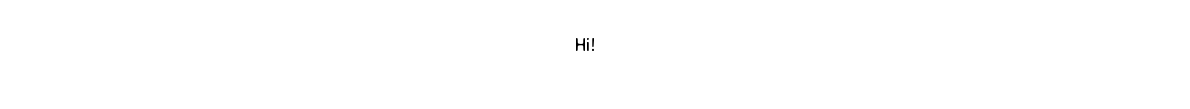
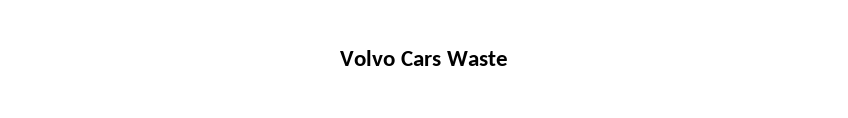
[574,38,596,51] Hi! -> [339,50,509,66] Volvo Cars Waste

